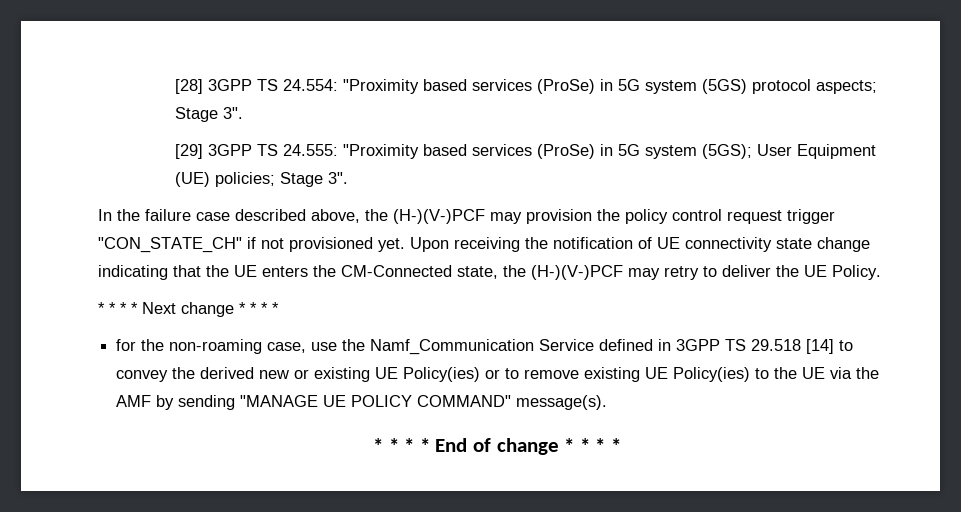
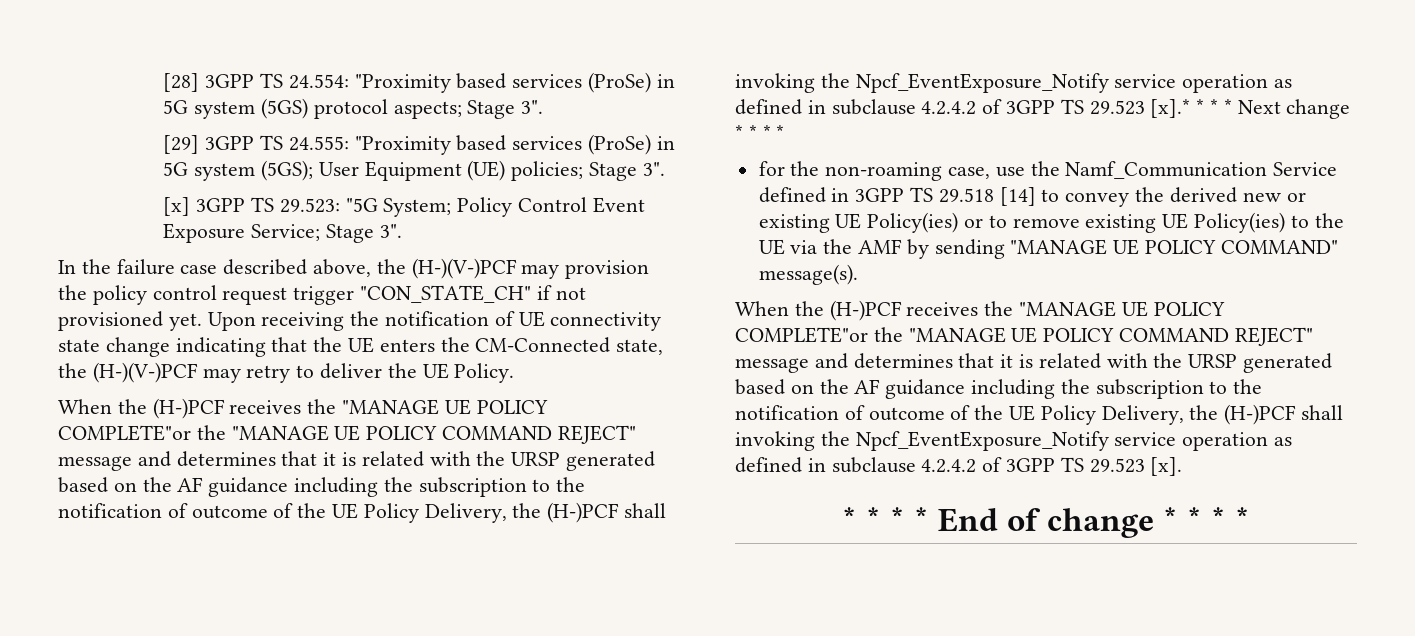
(348, 178) none -> [163,197,645,217] [163,223,402,243] // [x] 3GPP TS 29.523: "5G System; Policy Control Event Exposure Service; Stage 3".
[98,302,105,314] * -> [58,398,548,419] [58,425,636,444] [58,451,656,471] [58,477,586,497] [58,502,667,523] [735,73,1293,93] [735,99,1191,118] When the (H-)PCF receives the "MANAGE UE POLICY COMPLETE"or the "MANAGE UE POLICY COMMAND REJECT" message and determines that it is related with the URSP generated based on the AF guidance including the subscription to the notification of outcome of the UE Policy Delivery, the (H-)PCF shall invoking the Npcf_EventExposure_Notify service operation as defined in subclause 4.2.4.2 of 3GPP TS 29.523 [x].*
(608, 402) none -> [735,300,1225,321] [735,327,1313,346] [735,353,1333,373] [735,379,1263,399] [735,404,1344,425] [735,431,1293,451] [735,457,1183,476] // When the (H-)PCF receives the "MANAGE UE POLICY COMPLETE"or the "MANAGE UE POLICY COMMAND REJECT" message and determines that it is related with the URSP generated based on the AF guidance including the subscription to the notification of outcome of the UE Policy Delivery, the (H-)PCF shall invoking the Npcf_EventExposure_Notify service operation as defined in subclause 4.2.4.2 of 3GPP TS 29.523 [x].

